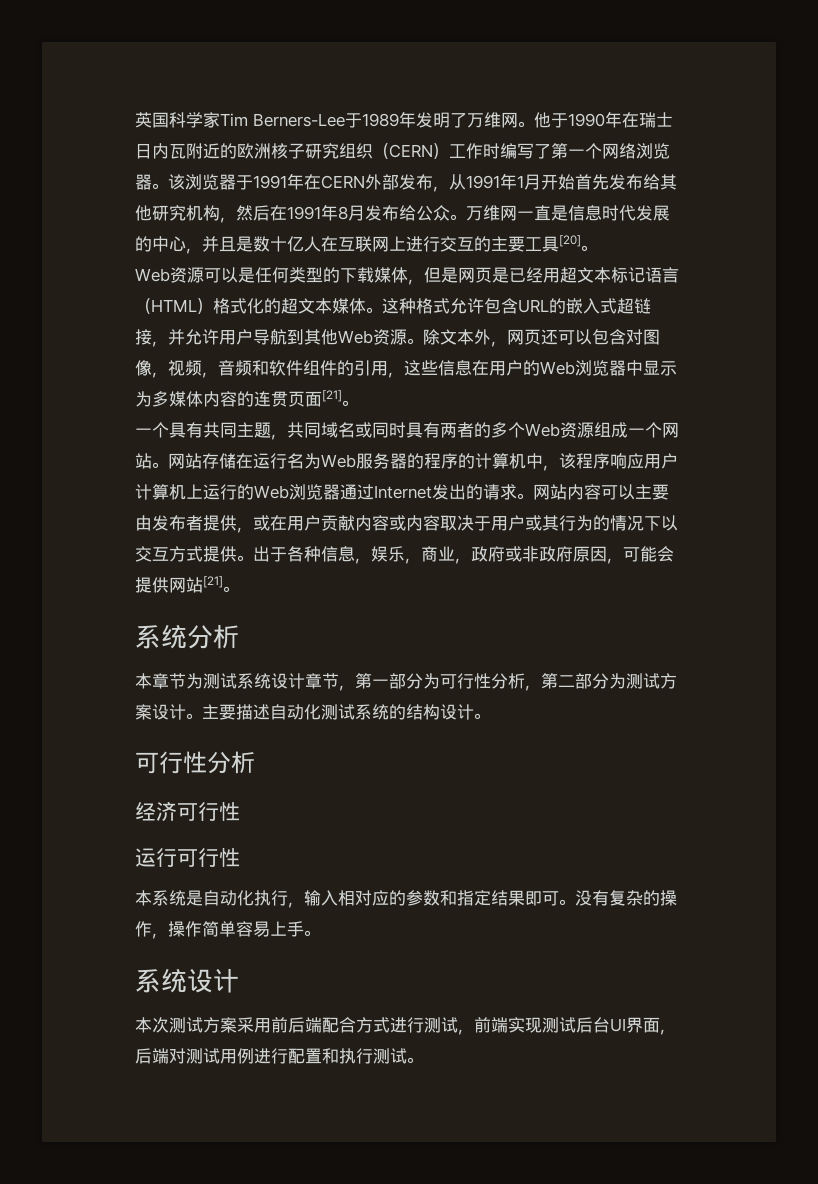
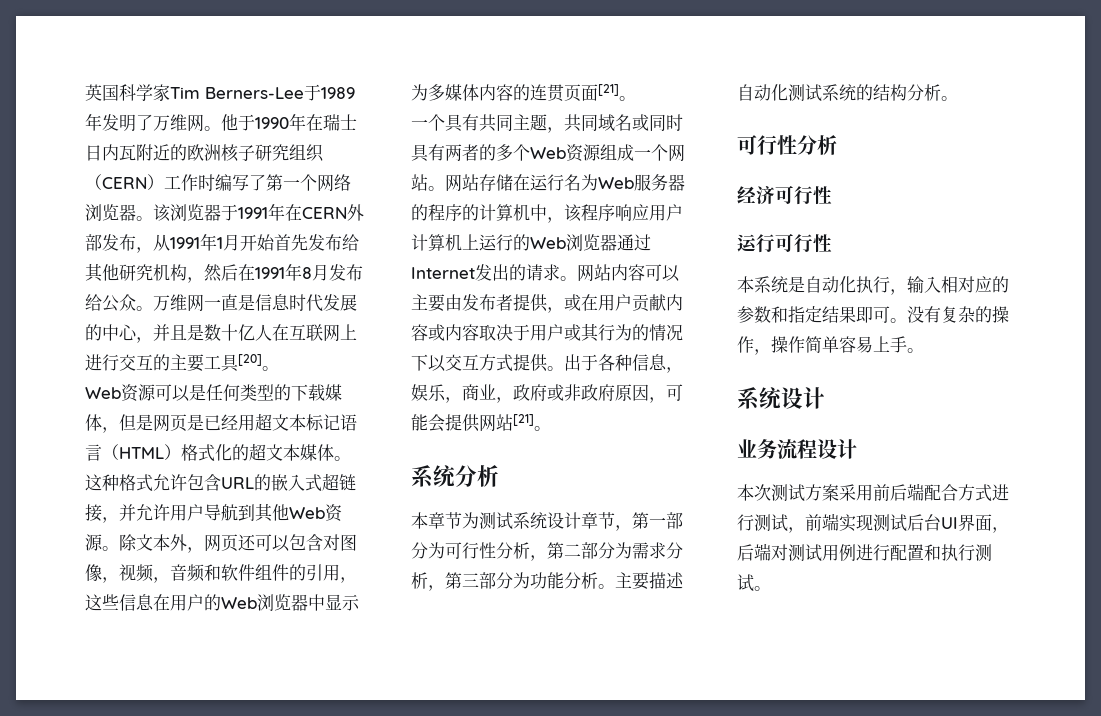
[626,673,677,689] [135,704,186,720] 测试方案设计 -> [632,542,683,559] [411,572,598,591] 需求分析，第三部分为功能分析
[440,704,474,720] 设计 -> [907,84,941,101] 分析
(239, 980) none -> [737,439,857,459] // 业务流程设计

